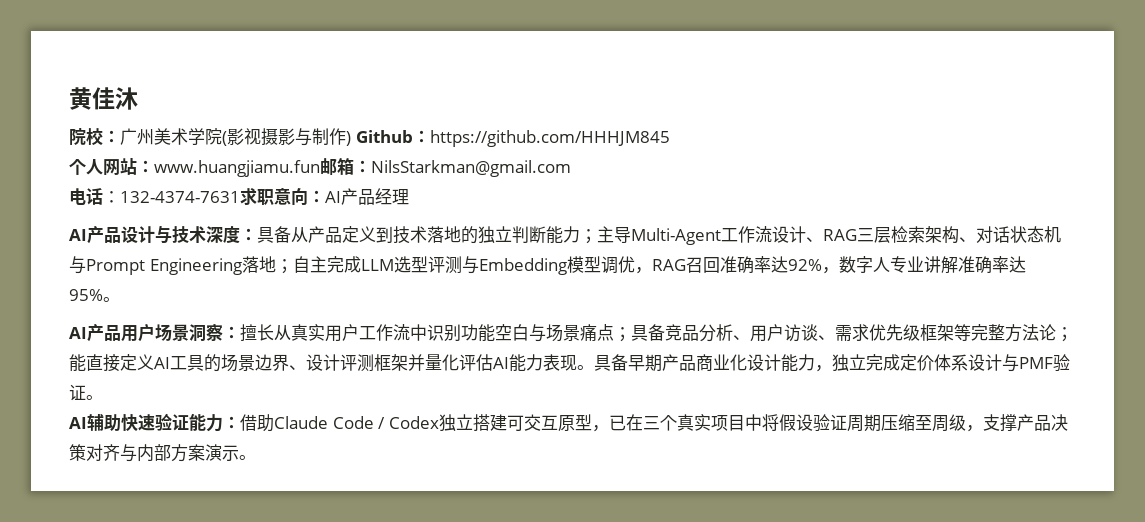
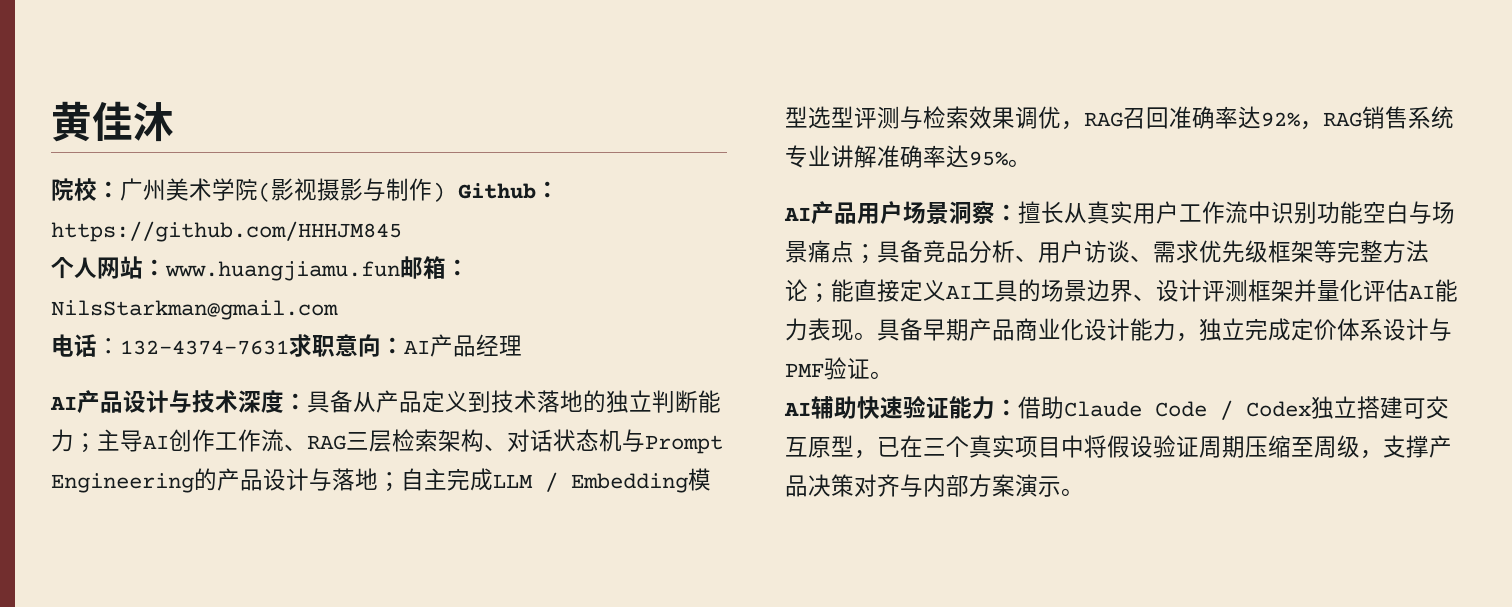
[631,226,806,245] Multi-Agent工作流设计 -> [143,429,284,452] AI创作工作流
(242, 266) none -> [194,468,332,491] 的产品设计与
(394, 265) none -> [545,468,711,493] [785,106,808,128] / Embedding模型
[478,256,601,275] Embedding模型 -> [923,106,1015,129] 检索效果
[838,256,890,273] 数字人 -> [1323,106,1454,129] RAG销售系统

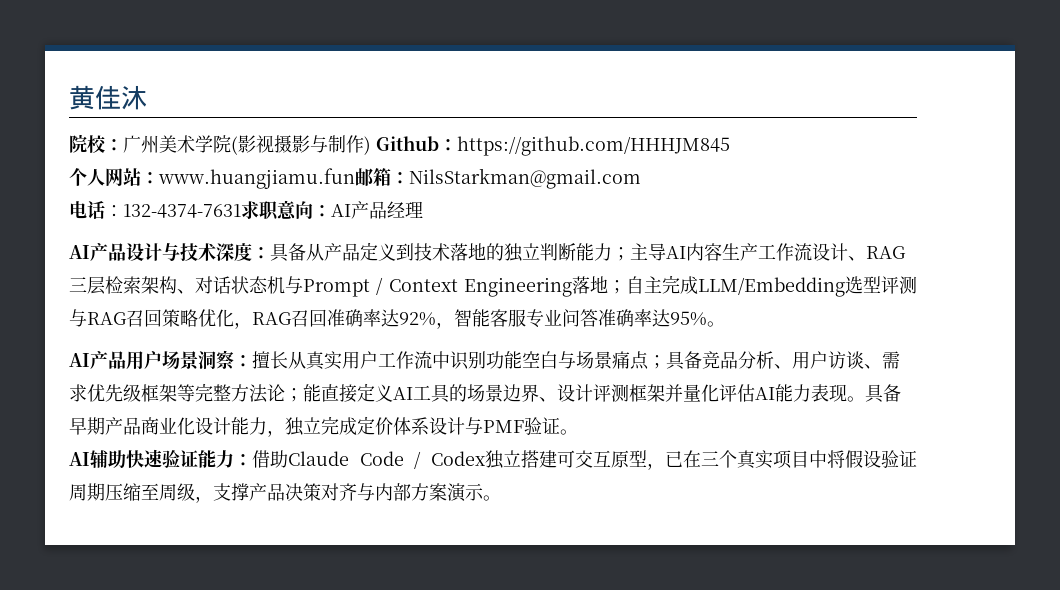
[169,429,284,452] 创作工作流 -> [686,243,848,261] 内容生产工作流设计
[51,468,711,493] [785,106,1061,129] Engineering的产品设计与落地；自主完成LLM / Embedding模型选型评测与检索效果调优 -> [376,275,917,297] [69,309,234,327] / Context Engineering落地；自主完成LLM/Embedding选型评测与RAG召回策略优化
[1323,106,1454,129] [785,145,877,168] RAG销售系统专业讲解 -> [454,309,598,328] 智能客服专业问答

